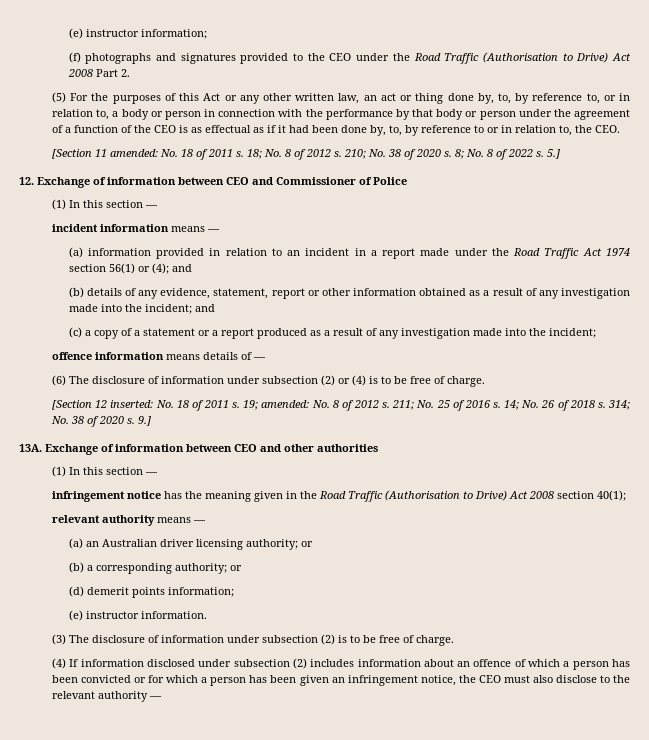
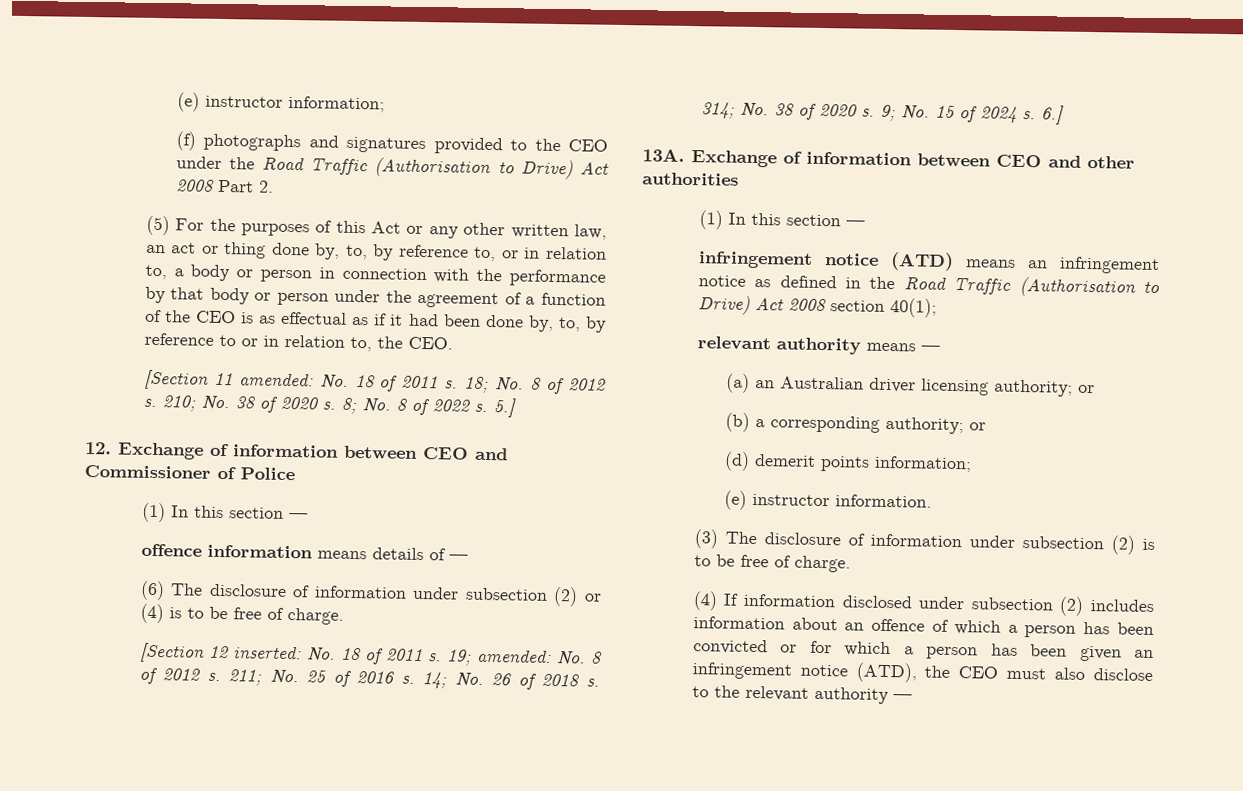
[52,224,221,232] [68,247,631,259] [68,263,192,274] [68,287,630,299] [68,304,215,314] [68,327,596,339] // incident information means — // (a) information provided in relation to an incident in a report made under the Road Traffic Act 1974 section 56(1) or (4); and // (b) details of any evidence, statement, report or other information obtained as a result of any investigation made into the incident; and // (c) a copy of a statement or a report produced as a result of any investigation made into the incident; -> (308, 516) none
[138,416,152,426] 9.] -> [879,104,1064,125] 9; No. 15 of 2024 s. 6.]
[164,491,284,502] has the meaning given -> [889,252,1160,275] [697,275,837,289] (ATD) means an infringement notice as defined
[420,675,456,686] notice, -> [799,662,918,683] notice (ATD),

